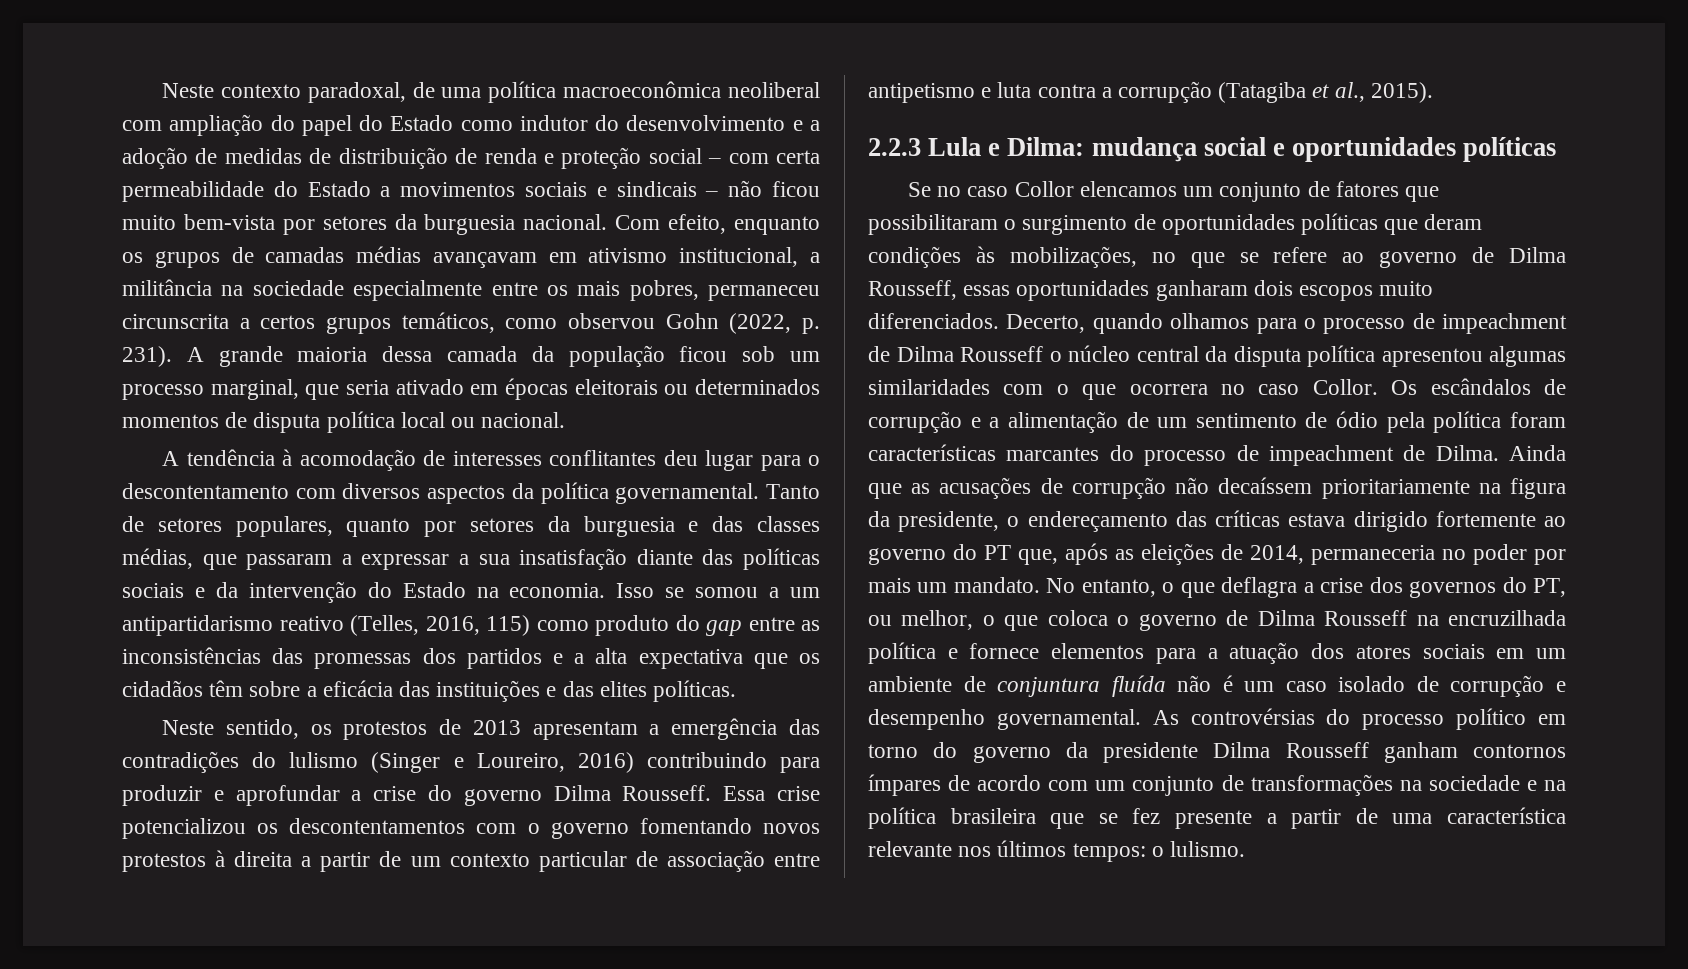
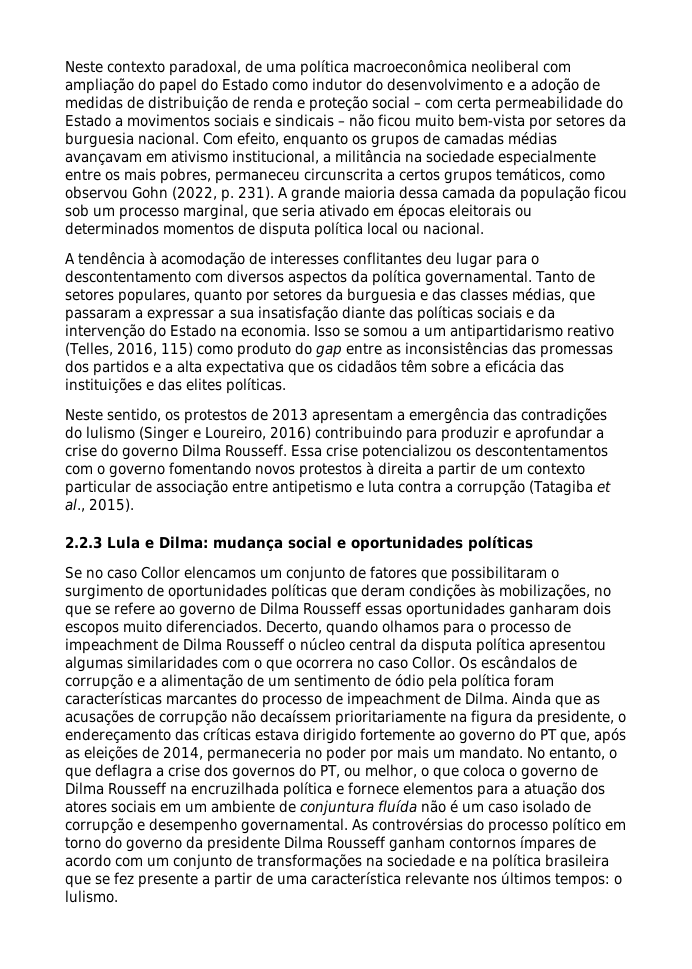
[868,280,957,300] Rousseff, -> [303,602,362,615] Rousseff

